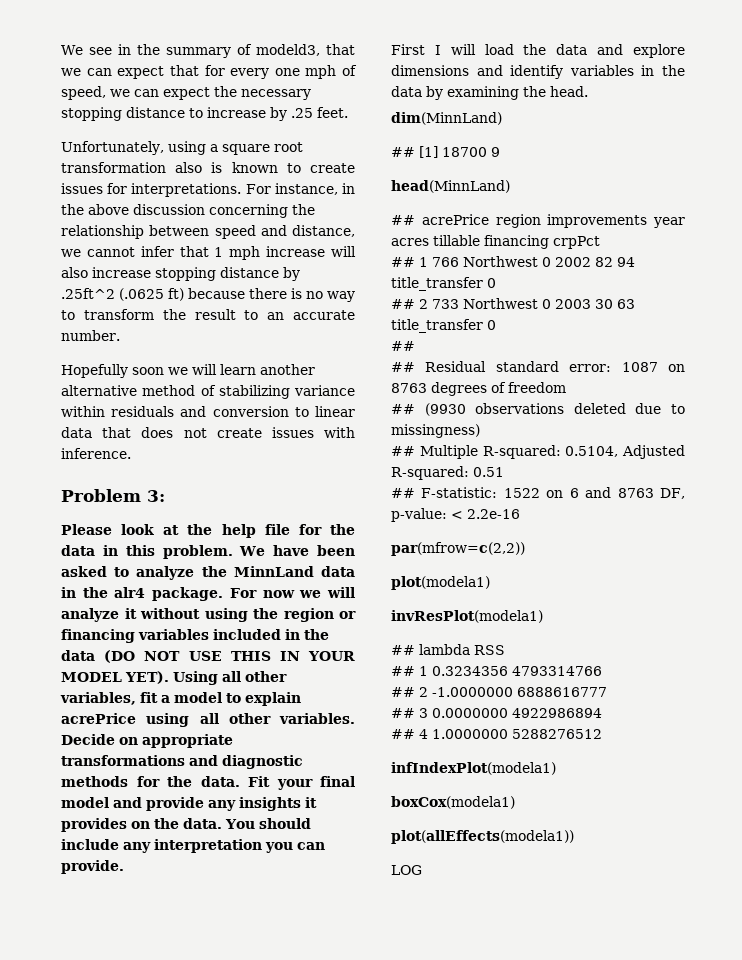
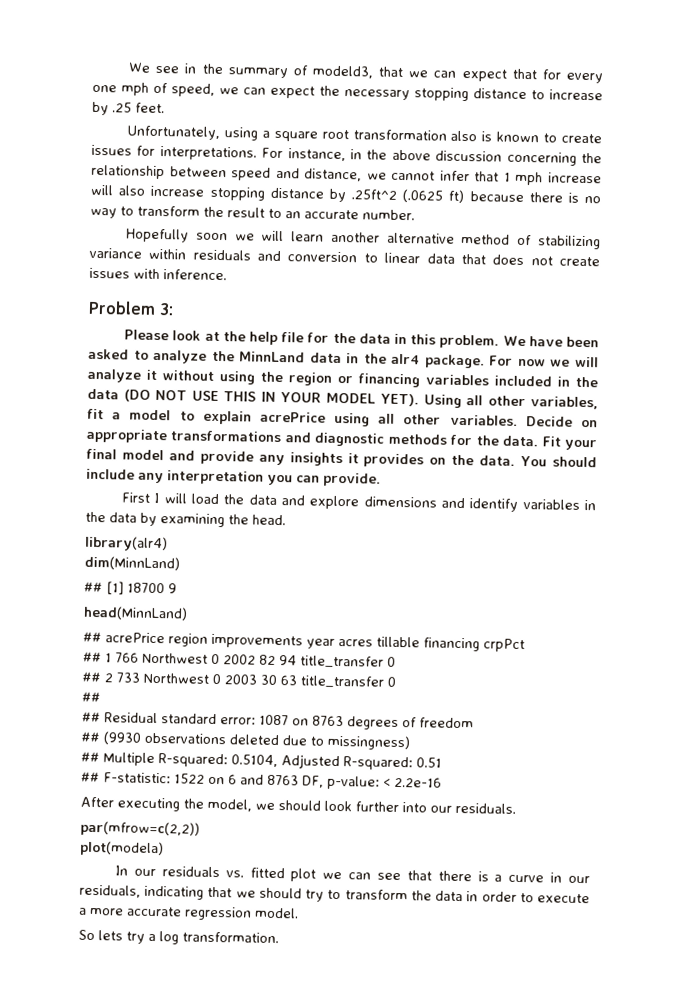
(588, 91) none -> [85,535,168,552] // library(alr4)
[391,542,525,556] [391,576,490,590] [391,610,543,623] [391,644,505,655] [391,666,602,676] [391,687,607,697] [391,708,602,718] [391,729,602,739] [391,762,556,775] [391,796,515,809] [391,830,574,844] [391,865,422,875] par(mfrow=c(2,2)) // plot(modela1) // invResPlot(modela1) // ## lambda RSS // ## 1 0.3234356 4793314766 // ## 2 -1.0000000 6888616777 // ## 3 0.0000000 4922986894 // ## 4 1.0000000 5288276512 // infIndexPlot(modela1) // boxCox(modela1) // plot(allEffects(modela1)) // LOG -> [80,796,516,814] [80,820,200,837] [80,840,164,857] [115,865,590,884] [79,884,590,904] [79,906,299,921] [78,929,279,945] After executing the model, we should look further into our residuals. // par(mfrow=c(2,2)) // plot(modela) // In our residuals vs. fitted plot we can see that there is a curve in our residuals, indicating that we should try to transform the data in order to execute a more accurate regression model. // So lets try a log transformation.

